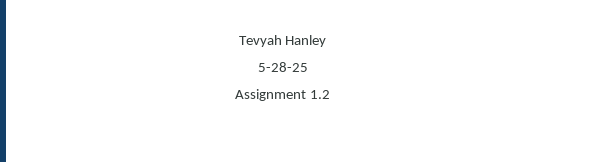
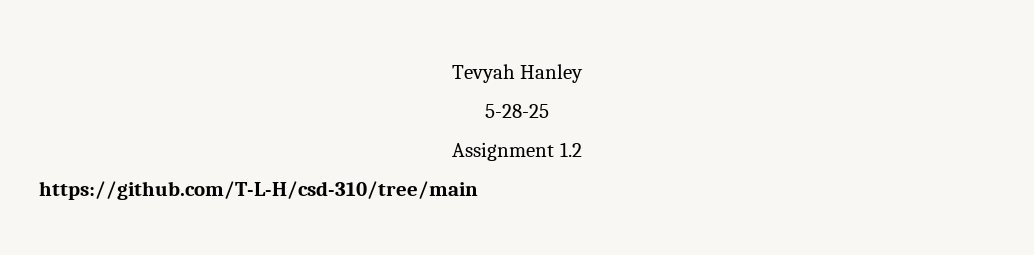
(330, 94) none -> [39,181,478,200] // https://github.com/T-L-H/csd-310/tree/main

